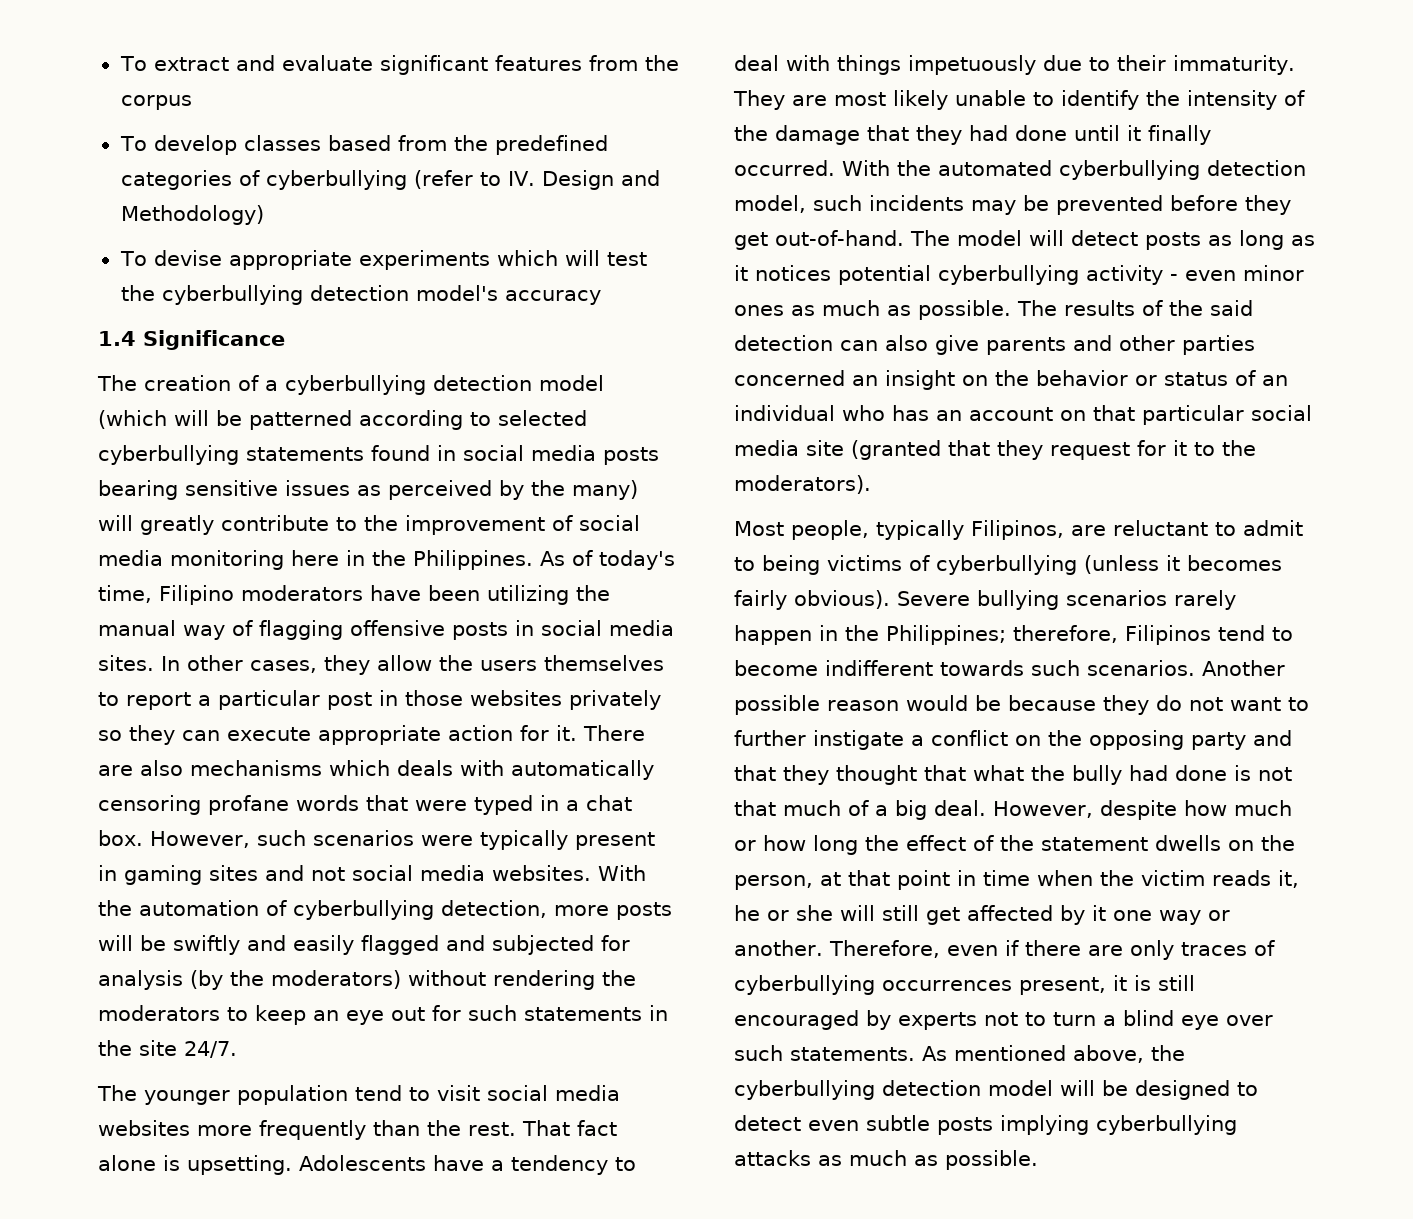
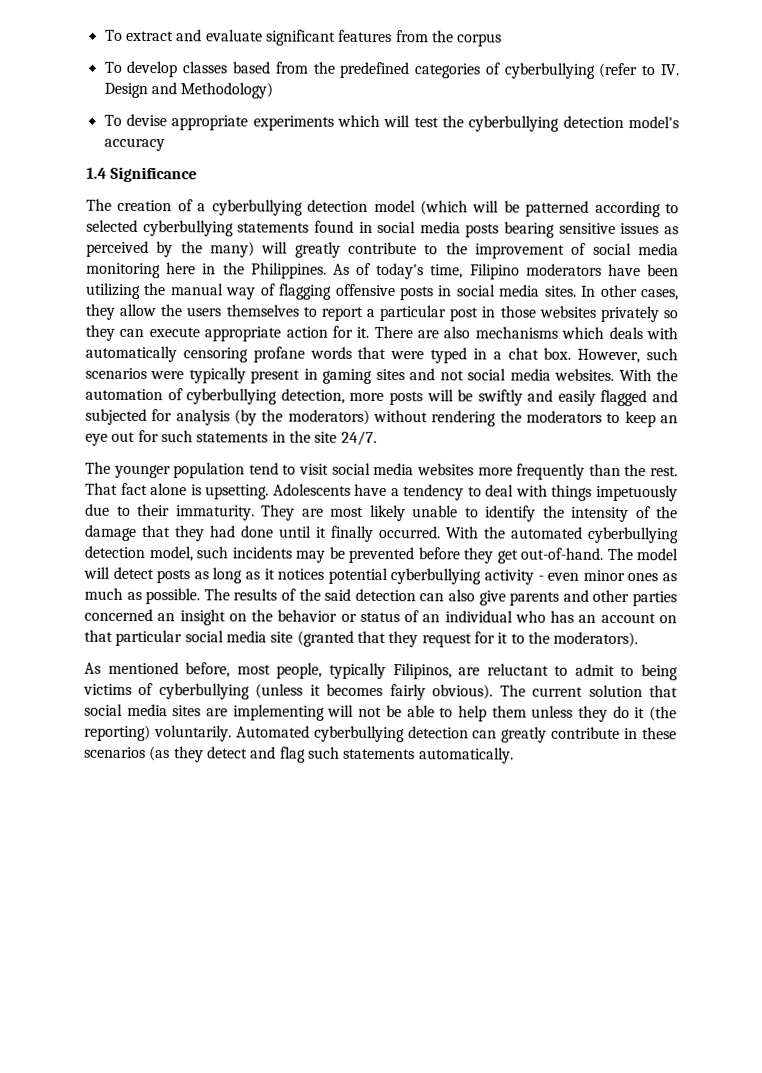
[734,521,784,536] Most -> [84,661,271,678] As mentioned before, most
[897,590,1236,610] [734,625,1293,645] [734,660,1285,676] [734,695,1309,715] [734,730,1292,750] [734,765,1292,785] [734,800,1292,820] [734,835,1295,855] [734,870,1299,890] [734,905,1230,925] [734,940,1275,960] [734,975,1195,995] [734,1010,1273,1030] [734,1045,1185,1063] [734,1080,1258,1100] [734,1115,1237,1135] [734,1150,1038,1170] Severe bullying scenarios rarely happen in the Philippines; therefore, Filipinos tend to become indifferent towards such scenarios. Another possible reason would be because they do not want to further instigate a conflict on the opposing party and that they thought that what the bully had done is not that much of a big deal. However, despite how much or how long the effect of the statement dwells on the person, at that point in time when the victim reads it, he or she will still get affected by it one way or another. Therefore, even if there are only traces of cyberbullying occurrences present, it is still encouraged by experts not to turn a blind eye over such statements. As mentioned above, the cyberbullying detection model will be designed to detect even subtle posts implying cyberbullying attacks as much as possible. -> [499,684,678,698] [84,703,677,722] [84,724,678,743] [84,746,514,764] The current solution that social media sites are implementing will not be able to help them unless they do it (the reporting) voluntarily. Automated cyberbullying detection can greatly contribute in these scenarios (as they detect and flag such statements automatically.

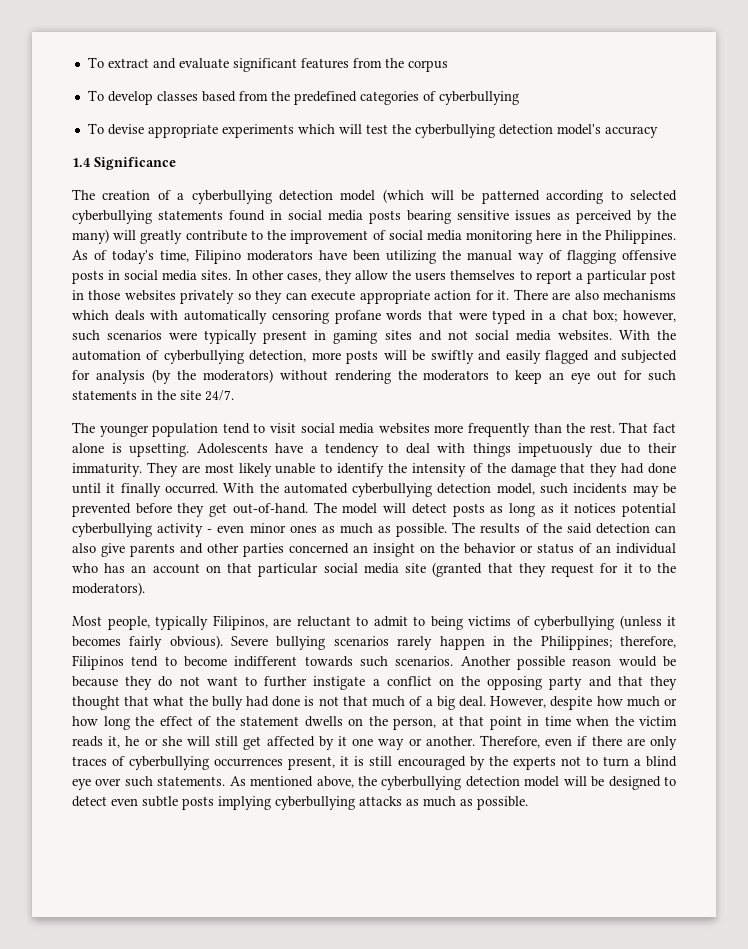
[598,62,679,79] [103,82,274,99] (refer to IV. Design and Methodology) -> (519, 98) none
[543,347,641,364] box. However, -> [593,310,676,322] box; however,
[84,661,271,678] As mentioned before, most -> [72,616,102,626] Most
[499,684,678,698] [84,703,677,722] [84,724,678,743] [84,746,514,764] The current solution that social media sites are implementing will not be able to help them unless they do it (the reporting) voluntarily. Automated cyberbullying detection can greatly contribute in these scenarios (as they detect and flag such statements automatically. -> [231,636,677,650] [72,655,676,670] [72,676,677,690] [72,696,678,710] [72,716,677,730] [72,735,677,750] [72,756,677,770] [72,776,677,790] [72,796,528,810] Severe bullying scenarios rarely happen in the Philippines; therefore, Filipinos tend to become indifferent towards such scenarios. Another possible reason would be because they do not want to further instigate a conflict on the opposing party and that they thought that what the bully had done is not that much of a big deal. However, despite how much or how long the effect of the statement dwells on the person, at that point in time when the victim reads it, he or she will still get affected by it one way or another. Therefore, even if there are only traces of cyberbullying occurrences present, it is still encouraged by the experts not to turn a blind eye over such statements. As mentioned above, the cyberbullying detection model will be designed to detect even subtle posts implying cyberbullying attacks as much as possible.

